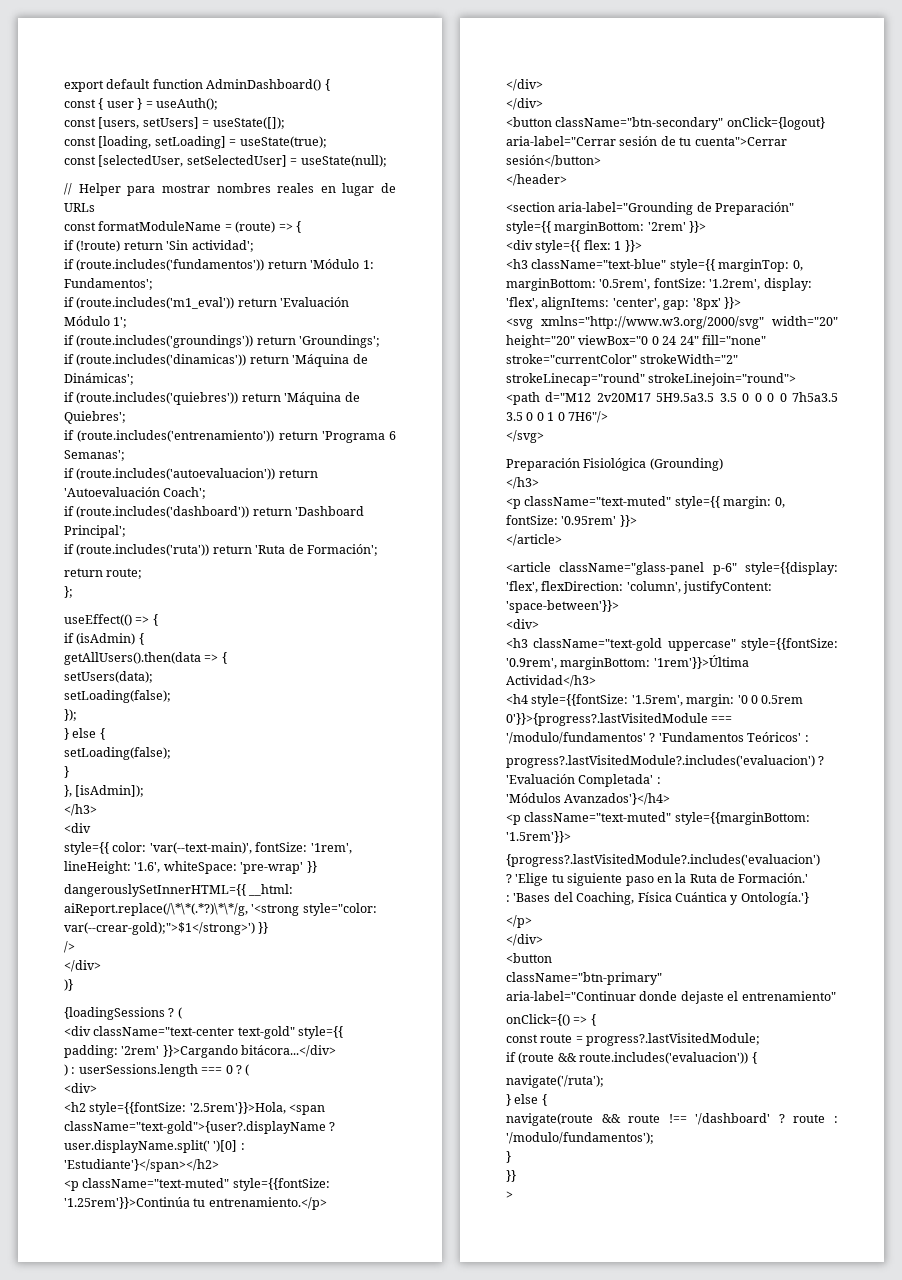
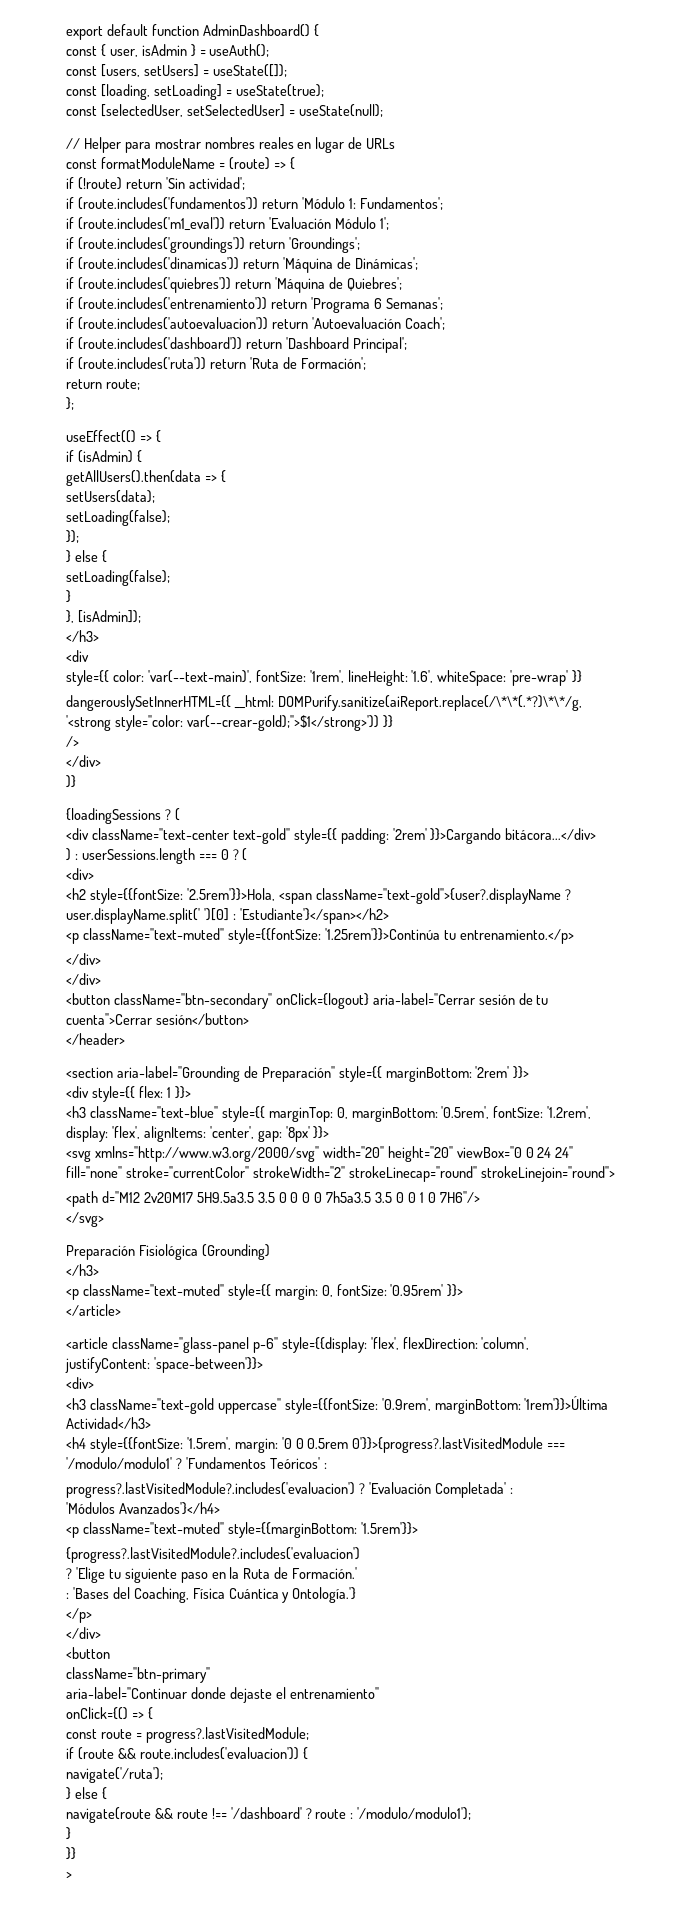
[106,101,134,108] user -> [109,44,187,57] user, isAdmin
[64,903,248,916] aiReport.replace(/\*\*(.*?)\*\*/g, -> [277,695,582,711] DOMPurify.sanitize(aiReport.replace(/\*\*(.*?)\*\*/g,
[64,922,255,935] var(--crear-gold);">$1</strong>') -> [186,715,379,731] var(--crear-gold);">$1</strong>'))
[506,732,646,744] '/modulo/fundamentos' -> [66,1457,172,1469] '/modulo/modulo1'
[506,1132,654,1144] '/modulo/fundamentos'); -> [357,1807,472,1820] '/modulo/modulo1');

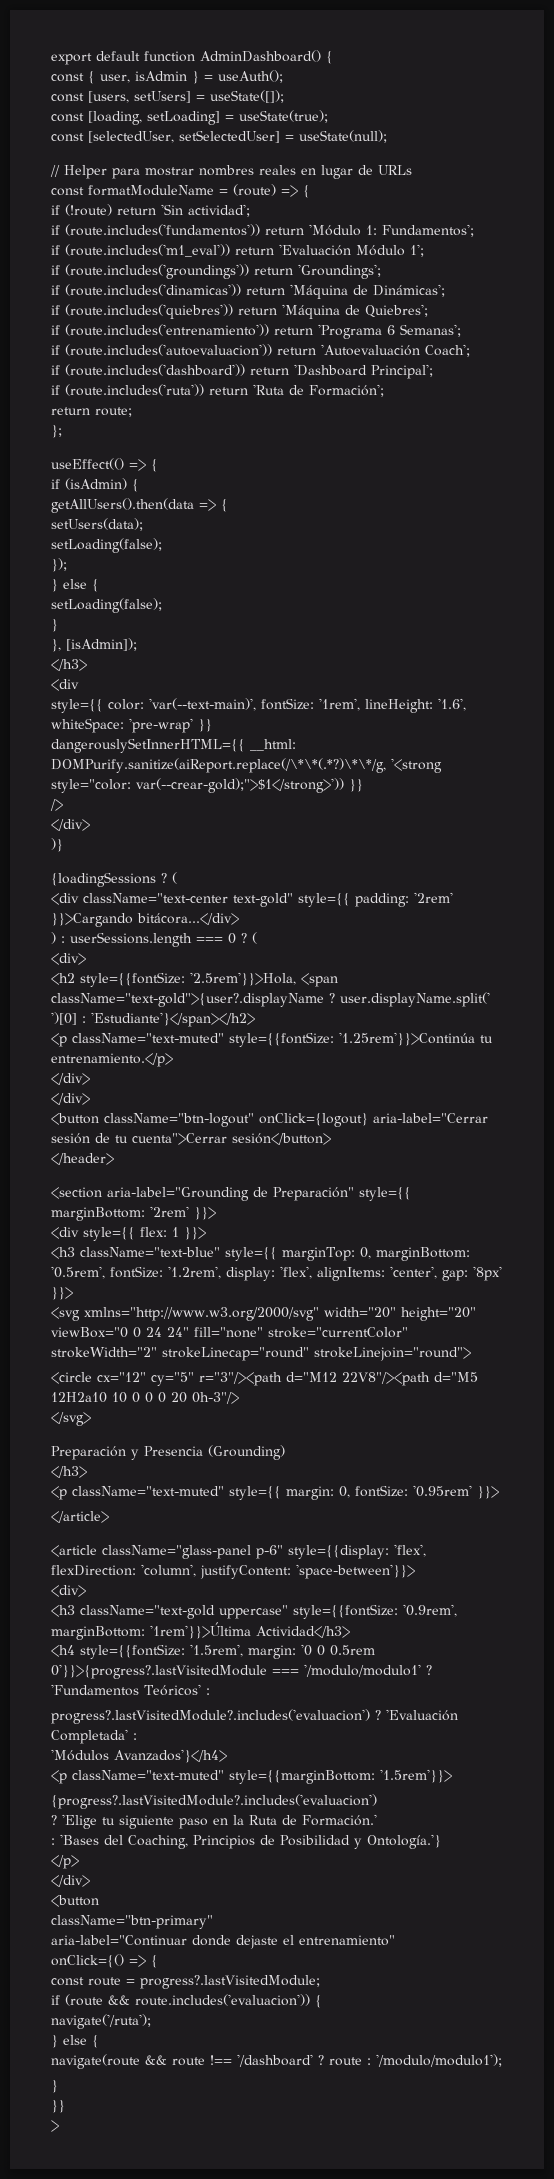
[113,993,272,1009] className="btn-secondary" -> [104,1113,254,1127] className="btn-logout"
[66,1191,480,1207] <path d="M12 2v20M17 5H9.5a3.5 3.5 0 0 0 0 7h5a3.5 3.5 0 0 1 0 7H6"/> -> [51,1372,478,1386] [51,1392,239,1404] <circle cx="12" cy="5" r="3"/><path d="M12 22V8"/><path d="M5 12H2a10 10 0 0 0 20 0h-3"/>
[138,1244,198,1260] Fisiológica -> [131,1446,203,1460] y Presencia
[192,1588,279,1599] Física Cuántica -> [193,1835,350,1849] Principios de Posibilidad

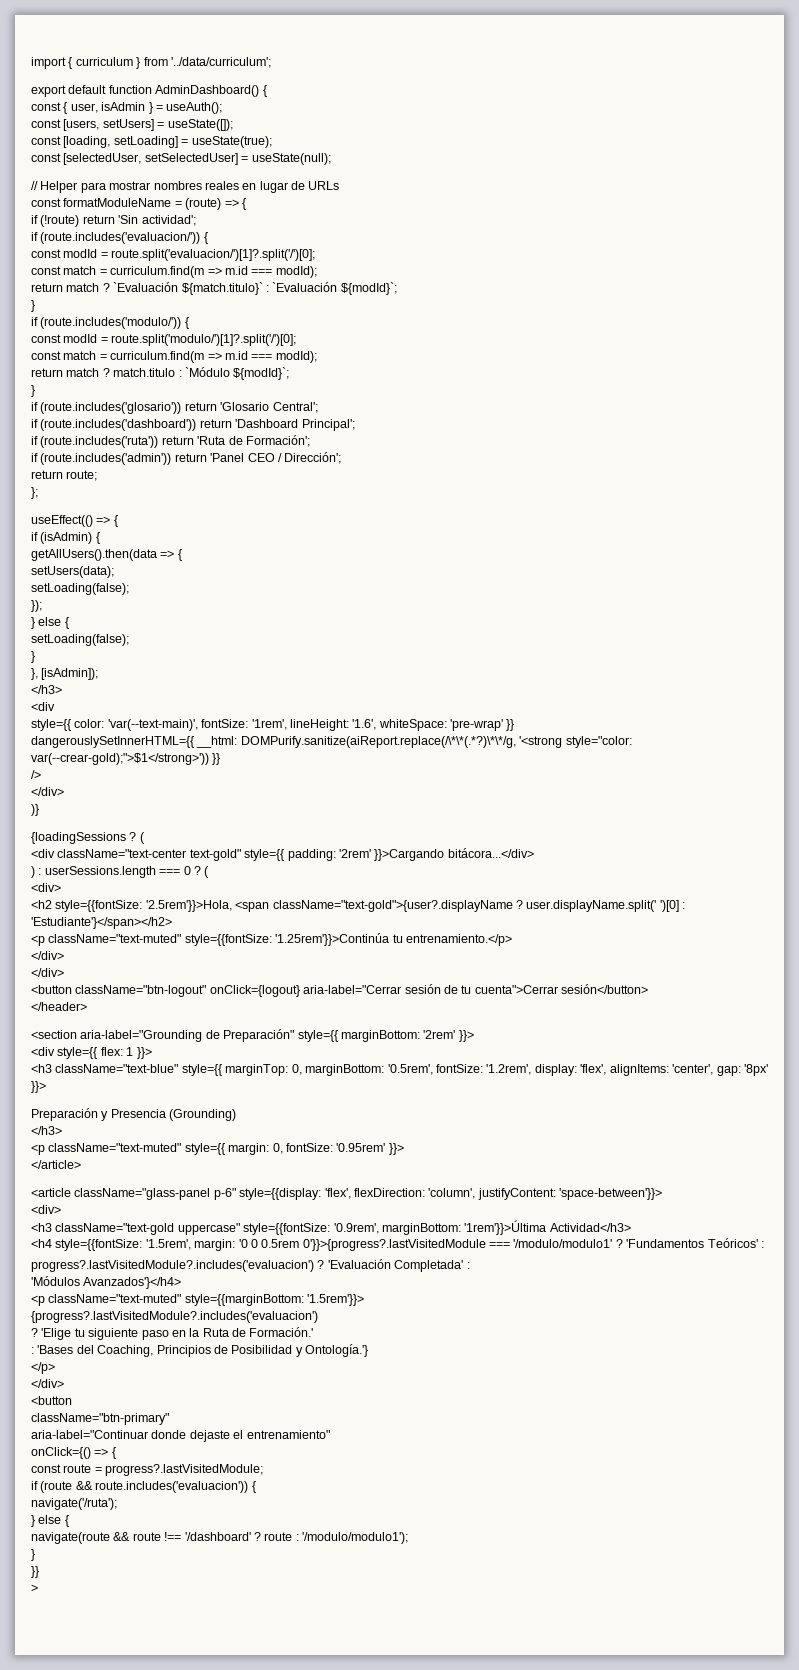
(51, 59) none -> [31,57,271,69] import { curriculum } from '../data/curriculum'; //
[65,224,474,237] [51,244,424,257] [51,264,381,279] [51,284,445,299] [51,304,428,319] [51,324,461,339] [51,344,470,357] (route.includes('fundamentos')) return 'Módulo 1: Fundamentos'; // if (route.includes('m1_eval')) return 'Evaluación Módulo 1'; // if (route.includes('groundings')) return 'Groundings'; // if (route.includes('dinamicas')) return 'Máquina de Dinámicas'; // if (route.includes('quiebres')) return 'Máquina de Quiebres'; // if (route.includes('entrenamiento')) return 'Programa 6 Semanas'; // if (route.includes('autoevaluacion')) return 'Autoevaluación Coach'; -> [40,232,208,244] [31,249,316,261] [31,266,317,278] [31,282,397,295] [31,300,35,312] [31,317,189,329] [31,334,297,346] [31,351,317,363] [31,367,290,380] [31,385,35,397] [31,402,318,414] (route.includes('evaluacion/')) { // const modId = route.split('evaluacion/')[1]?.split('/')[0]; // const match = curriculum.find(m => m.id === modId); // return match ? `Evaluación ${match.titulo}` : `Evaluación ${modId}`; // } // if (route.includes('modulo/')) { // const modId = route.split('modulo/')[1]?.split('/')[0]; // const match = curriculum.find(m => m.id === modId); // return match ? match.titulo : `Módulo ${modId}`; // } // if (route.includes('glosario')) return 'Glosario Central';
(384, 390) none -> [31,452,342,465] // if (route.includes('admin')) return 'Panel CEO / Dirección';
[51,1307,476,1321] [51,1327,408,1338] [51,1347,471,1361] [51,1372,478,1386] [51,1392,239,1404] [51,1412,91,1426] // <svg xmlns="http://www.w3.org/2000/svg" width="20" height="20" viewBox="0 0 24 24" fill="none" stroke="currentColor" strokeWidth="2" strokeLinecap="round" strokeLinejoin="round"> // <circle cx="12" cy="5" r="3"/><path d="M12 22V8"/><path d="M5 12H2a10 10 0 0 0 20 0h-3"/> // </svg> -> (46, 1087) none

